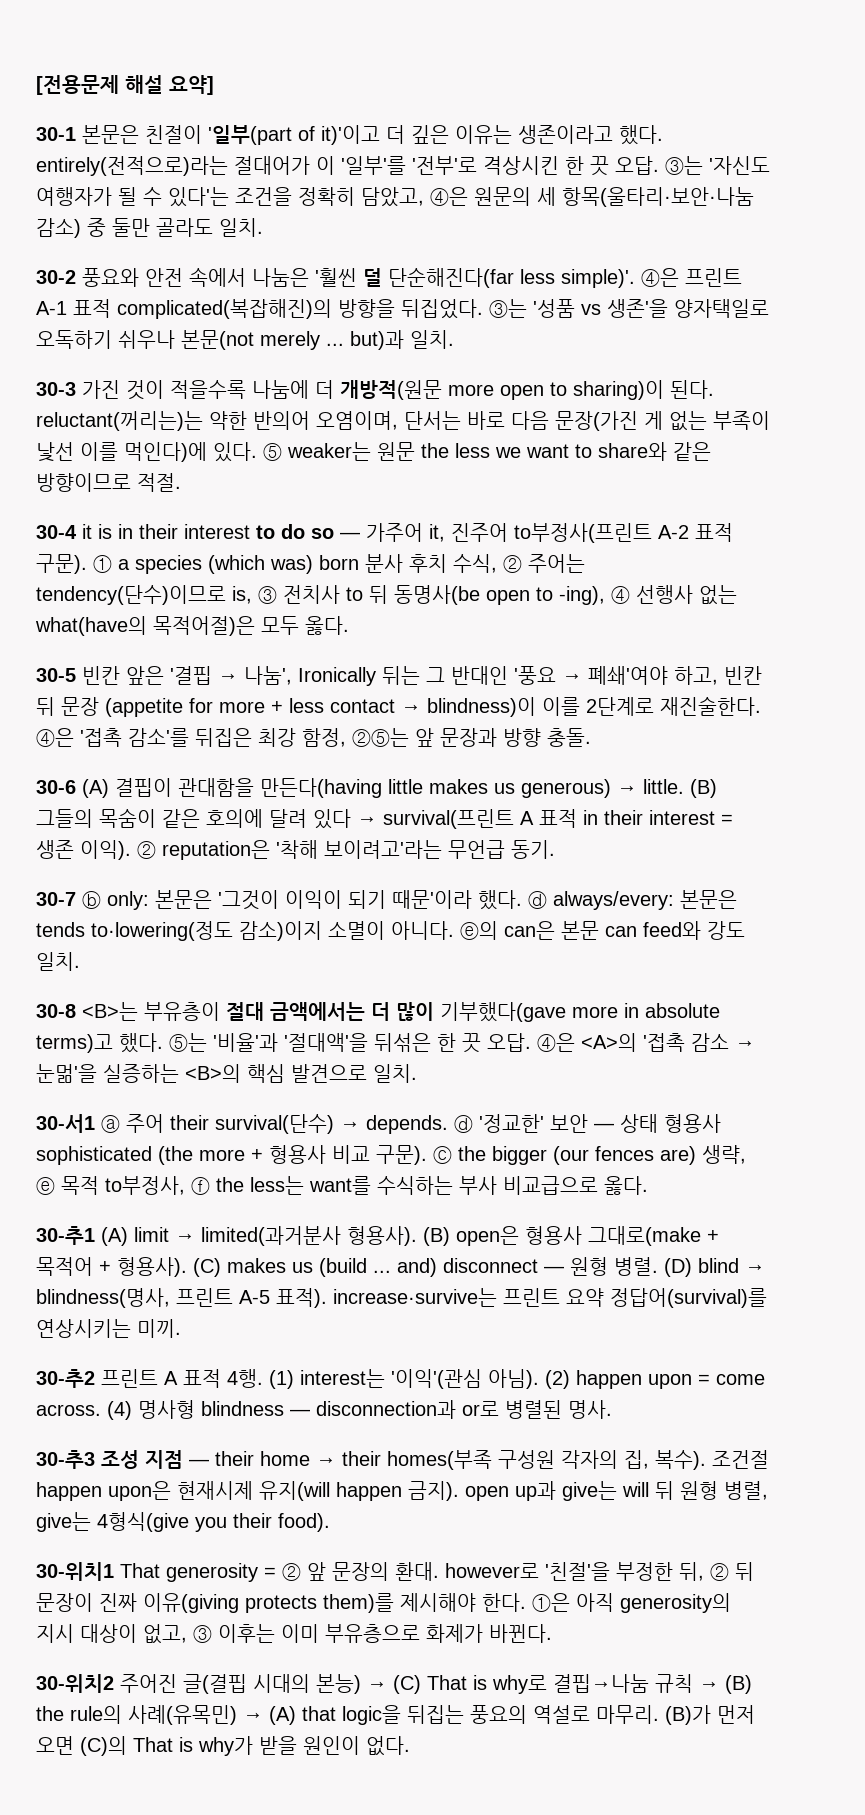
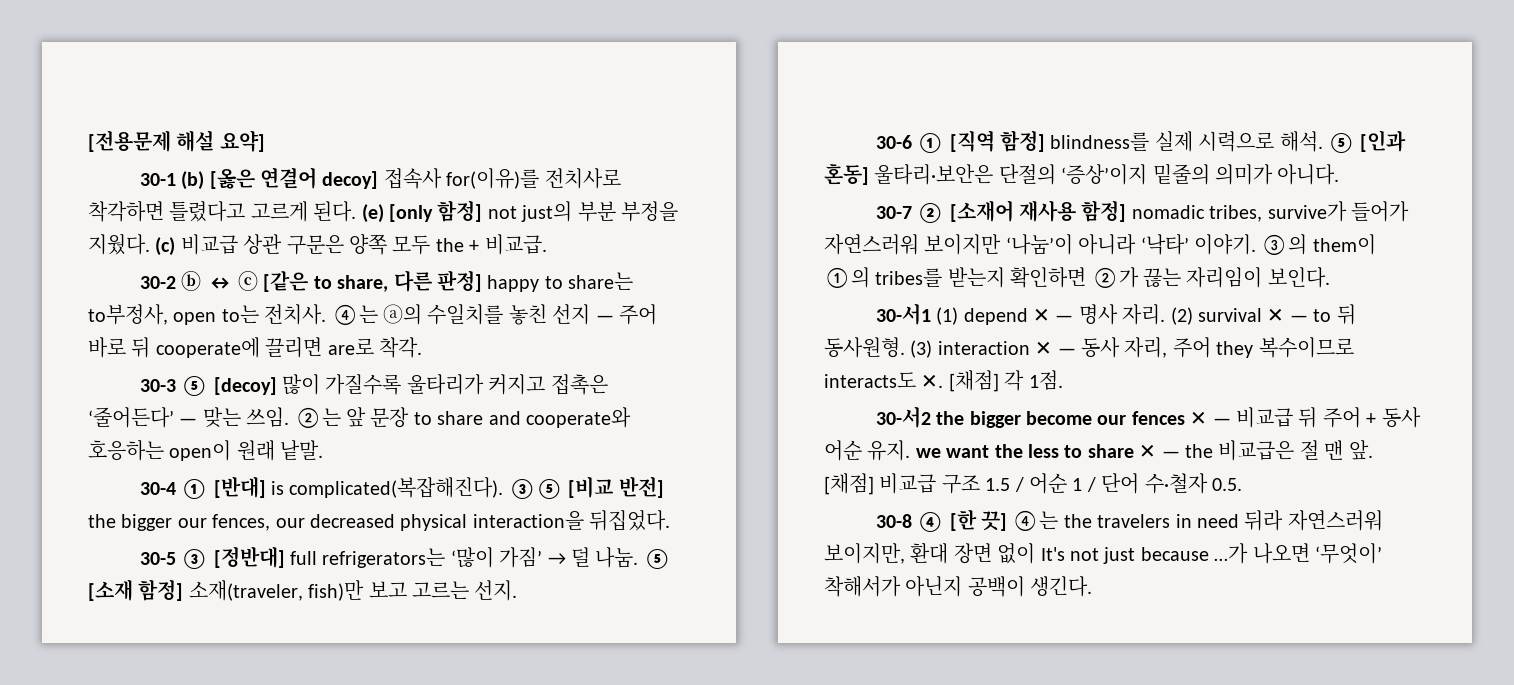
[82,125,663,145] [36,156,770,176] [36,187,754,207] [36,218,263,238] [36,267,742,288] [36,299,769,319] [36,330,454,350] [36,380,714,400] [36,411,770,431] [36,442,711,462] [36,473,181,492] [36,523,733,543] [36,554,585,574] [36,585,737,605] [35,616,349,636] [36,666,762,686] [36,696,761,717] [36,728,591,747] [36,778,717,798] [36,808,733,829] [36,840,555,860] [36,890,737,910] [36,921,745,941] [36,952,80,971] [36,1002,720,1022] [36,1033,755,1053] [36,1064,417,1083] [36,1114,721,1134] [36,1145,746,1165] [36,1176,648,1195] [36,1226,719,1246] [36,1257,765,1277] [36,1288,767,1308] [36,1319,181,1338] [36,1369,765,1389] [36,1400,612,1420] [36,1450,769,1470] [36,1481,768,1501] [36,1512,330,1532] [36,1562,754,1582] [36,1593,731,1613] [36,1624,552,1644] [36,1674,752,1694] [36,1705,755,1725] [36,1736,410,1756] 본문은 친절이 '일부(part of it)'이고 더 깊은 이유는 생존이라고 했다. entirely(전적으로)라는 절대어가 이 '일부'를 '전부'로 격상시킨 한 끗 오답. ③는 '자신도 여행자가 될 수 있다'는 조건을 정확히 담았고, ④은 원문의 세 항목(울타리·보안·나눔 감소) 중 둘만 골라도 일치. // 30-2 풍요와 안전 속에서 나눔은 '훨씬 덜 단순해진다(far less simple)'. ④은 프린트 A-1 표적 complicated(복잡해진)의 방향을 뒤집었다. ③는 '성품 vs 생존'을 양자택일로 오독하기 쉬우나 본문(not merely ... but)과 일치. // 30-3 가진 것이 적을수록 나눔에 더 개방적(원문 more open to sharing)이 된다. reluctant(꺼리는)는 약한 반의어 오염이며, 단서는 바로 다음 문장(가진 게 없는 부족이 낯선 이를 먹인다)에 있다. ⑤ weaker는 원문 the less we want to share와 같은 방향이므로 적절. // 30-4 it is in their interest to do so — 가주어 it, 진주어 to부정사(프린트 A-2 표적 구문). ① a species (which was) born 분사 후치 수식, ② 주어는 tendency(단수)이므로 is, ③ 전치사 to 뒤 동명사(be open to -ing), ④ 선행사 없는 what(have의 목적어절)은 모두 옳다. // 30-5 빈칸 앞은 '결핍 → 나눔', Ironically 뒤는 그 반대인 '풍요 → 폐쇄'여야 하고, 빈칸 뒤 문장 (appetite for more + less contact → blindness)이 이를 2단계로 재진술한다. ④은 '접촉 감소'를 뒤집은 최강 함정, ②⑤는 앞 문장과 방향 충돌. // 30-6 (A) 결핍이 관대함을 만든다(having little makes us generous) → little. (B) 그들의 목숨이 같은 호의에 달려 있다 → survival(프린트 A 표적 in their interest = 생존 이익). ② reputation은 '착해 보이려고'라는 무언급 동기. // 30-7 ⓑ only: 본문은 '그것이 이익이 되기 때문'이라 했다. ⓓ always/every: 본문은 tends to·lowering(정도 감소)이지 소멸이 아니다. ⓔ의 can은 본문 can feed와 강도 일치. // 30-8 <B>는 부유층이 절대 금액에서는 더 많이 기부했다(gave more in absolute terms)고 했다. ⑤는 '비율'과 '절대액'을 뒤섞은 한 끗 오답. ④은 <A>의 '접촉 감소 → 눈멂'을 실증하는 <B>의 핵심 발견으로 일치. // 30-서1 ⓐ 주어 their survival(단수) → depends. ⓓ '정교한' 보안 — 상태 형용사 sophisticated (the more + 형용사 비교 구문). ⓒ the bigger (our fences are) 생략, ⓔ 목적 to부정사, ⓕ the less는 want를 수식하는 부사 비교급으로 옳다. // 30-추1 (A) limit → limited(과거분사 형용사). (B) open은 형용사 그대로(make + 목적어 + 형용사). (C) makes us (build ... and) disconnect — 원형 병렬. (D) blind → blindness(명사, 프린트 A-5 표적). increase·survive는 프린트 요약 정답어(survival)를 연상시키는 미끼. // 30-추2 프린트 A 표적 4행. (1) interest는 '이익'(관심 아님). (2) happen upon = come across. (4) 명사형 blindness — disconnection과 or로 병렬된 명사. // 30-추3 조성 지점 — their home → their homes(부족 구성원 각자의 집, 복수). 조건절 happen upon은 현재시제 유지(will happen 금지). open up과 give는 will 뒤 원형 병렬, give는 4형식(give you their food). // 30-위치1 That generosity = ② 앞 문장의 환대. however로 '친절'을 부정한 뒤, ② 뒤 문장이 진짜 이유(giving protects them)를 제시해야 한다. ①은 아직 generosity의 지시 대상이 없고, ③ 이후는 이미 부유층으로 화제가 바뀐다. // 30-위치2 주어진 글(결핍 시대의 본능) → (C) That is why로 결핍→나눔 규칙 → (B) the rule의 사례(유목민) → (A) that logic을 뒤집는 풍요의 역설로 마무리. (B)가 먼저 오면 (C)의 That is why가 받을 원인이 없다. -> [181,167,621,190] [88,200,678,223] [88,233,547,256] [139,270,634,292] [88,304,657,325] [88,337,422,358] [139,374,608,396] [88,407,631,428] [88,440,324,461] [139,476,664,499] [88,510,671,531] [139,546,671,569] [88,579,518,601] [875,130,1407,153] [824,164,1340,185] [875,200,1409,223] [824,234,1376,255] [824,267,1330,288] [875,303,1356,325] [824,337,1354,358] [824,370,1063,392] [875,406,1421,428] [824,440,1373,461] [824,473,1242,495] [875,509,1383,532] [824,543,1382,564] [824,576,1093,597] (b) [옳은 연결어 decoy] 접속사 for(이유)를 전치사로 착각하면 틀렸다고 고르게 된다. (e) [only 함정] not just의 부분 부정을 지웠다. (c) 비교급 상관 구문은 양쪽 모두 the + 비교급. // 30-2 ⓑ ↔ ⓒ [같은 to share, 다른 판정] happy to share는 to부정사, open to는 전치사. ④는 ⓐ의 수일치를 놓친 선지 — 주어 바로 뒤 cooperate에 끌리면 are로 착각. // 30-3 ⑤ [decoy] 많이 가질수록 울타리가 커지고 접촉은 ‘줄어든다’ — 맞는 쓰임. ②는 앞 문장 to share and cooperate와 호응하는 open이 원래 낱말. // 30-4 ① [반대] is complicated(복잡해진다). ③⑤ [비교 반전] the bigger our fences, our decreased physical interaction을 뒤집었다. // 30-5 ③ [정반대] full refrigerators는 ‘많이 가짐’ → 덜 나눔. ⑤ [소재 함정] 소재(traveler, fish)만 보고 고르는 선지. // 30-6 ① [직역 함정] blindness를 실제 시력으로 해석. ⑤ [인과 혼동] 울타리·보안은 단절의 ‘증상’이지 밑줄의 의미가 아니다. // 30-7 ② [소재어 재사용 함정] nomadic tribes, survive가 들어가 자연스러워 보이지만 ‘나눔’이 아니라 ‘낙타’ 이야기. ③의 them이 ①의 tribes를 받는지 확인하면 ②가 끊는 자리임이 보인다. // 30-서1 (1) depend ✕ — 명사 자리. (2) survival ✕ — to 뒤 동사원형. (3) interaction ✕ — 동사 자리, 주어 they 복수이므로 interacts도 ✕. [채점] 각 1점. // 30-서2 the bigger become our fences ✕ — 비교급 뒤 주어 + 동사 어순 유지. we want the less to share ✕ — the 비교급은 절 맨 앞. [채점] 비교급 구조 1.5 / 어순 1 / 단어 수·철자 0.5. // 30-8 ④ [한 끗] ④는 the travelers in need 뒤라 자연스러워 보이지만, 환대 장면 없이 It's not just because …가 나오면 ‘무엇이’ 착해서가 아닌지 공백이 생긴다.

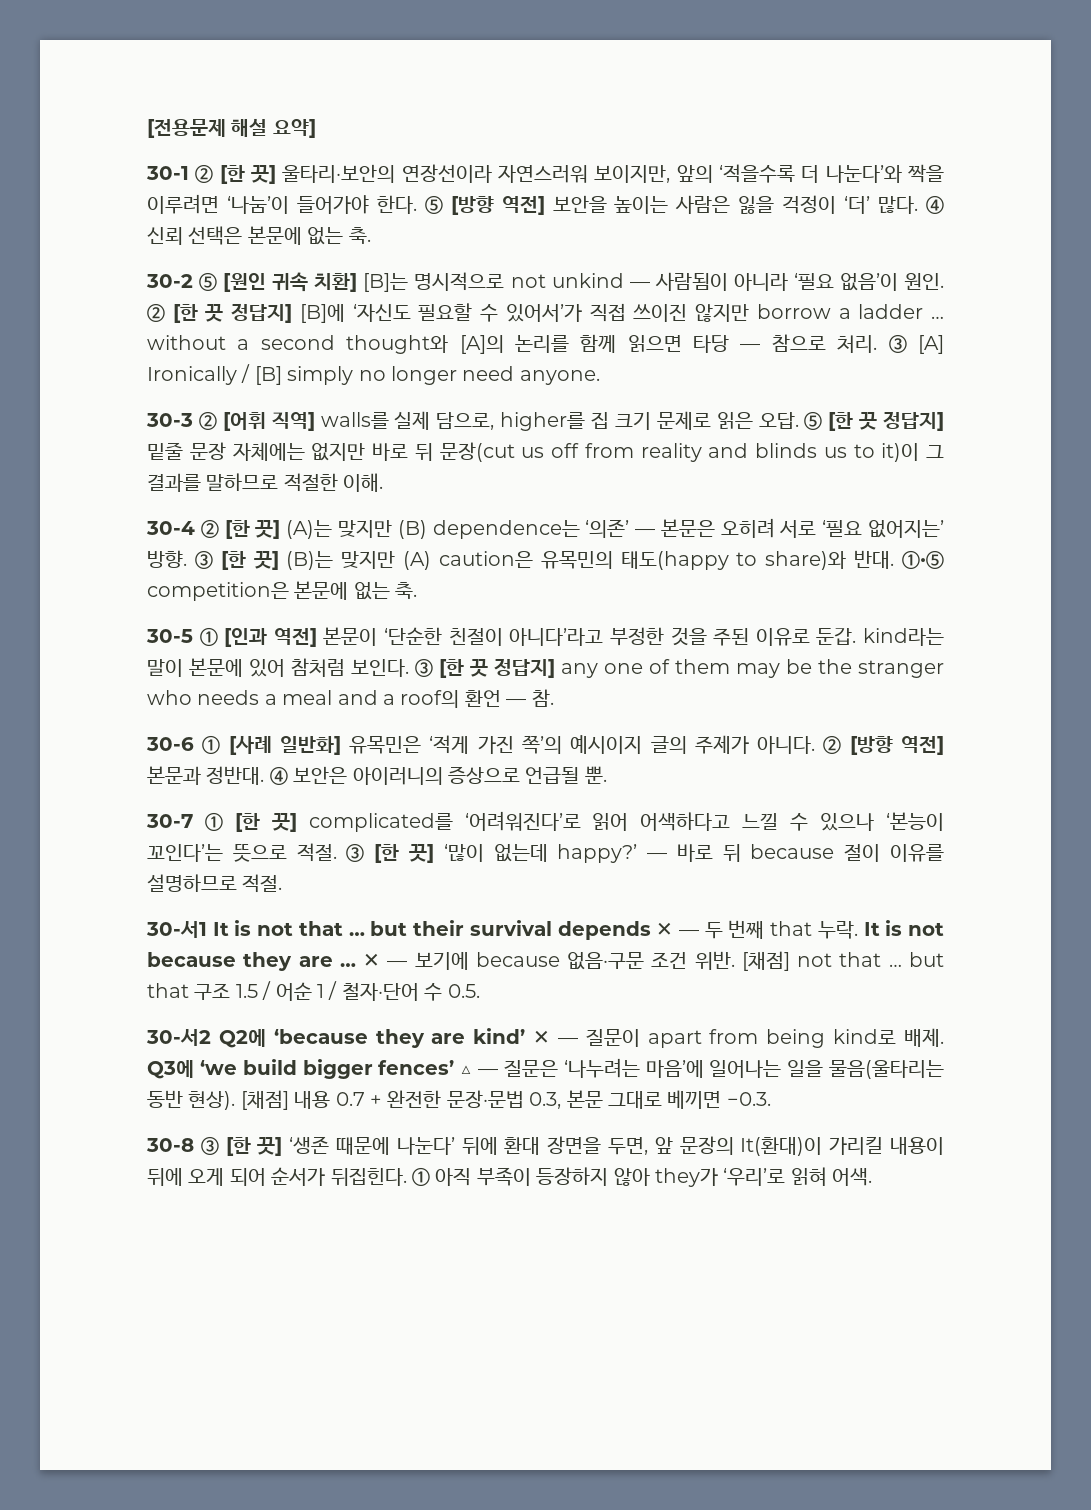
[181,167,621,190] [88,200,678,223] [88,233,547,256] [139,270,634,292] [88,304,657,325] [88,337,422,358] [139,374,608,396] [88,407,631,428] [88,440,324,461] [139,476,664,499] [88,510,671,531] [139,546,671,569] [88,579,518,601] [875,130,1407,153] [824,164,1340,185] [875,200,1409,223] [824,234,1376,255] [824,267,1330,288] [875,303,1356,325] [824,337,1354,358] [824,370,1063,392] [875,406,1421,428] [824,440,1373,461] [824,473,937,495] (b) [옳은 연결어 decoy] 접속사 for(이유)를 전치사로 착각하면 틀렸다고 고르게 된다. (e) [only 함정] not just의 부분 부정을 지웠다. (c) 비교급 상관 구문은 양쪽 모두 the + 비교급. // 30-2 ⓑ ↔ ⓒ [같은 to share, 다른 판정] happy to share는 to부정사, open to는 전치사. ④는 ⓐ의 수일치를 놓친 선지 — 주어 바로 뒤 cooperate에 끌리면 are로 착각. // 30-3 ⑤ [decoy] 많이 가질수록 울타리가 커지고 접촉은 ‘줄어든다’ — 맞는 쓰임. ②는 앞 문장 to share and cooperate와 호응하는 open이 원래 낱말. // 30-4 ① [반대] is complicated(복잡해진다). ③⑤ [비교 반전] the bigger our fences, our decreased physical interaction을 뒤집었다. // 30-5 ③ [정반대] full refrigerators는 ‘많이 가짐’ → 덜 나눔. ⑤ [소재 함정] 소재(traveler, fish)만 보고 고르는 선지. // 30-6 ① [직역 함정] blindness를 실제 시력으로 해석. ⑤ [인과 혼동] 울타리·보안은 단절의 ‘증상’이지 밑줄의 의미가 아니다. // 30-7 ② [소재어 재사용 함정] nomadic tribes, survive가 들어가 자연스러워 보이지만 ‘나눔’이 아니라 ‘낙타’ 이야기. ③의 them이 ①의 tribes를 받는지 확인하면 ②가 끊는 자리임이 보인다. // 30-서1 (1) depend ✕ — 명사 자리. (2) survival ✕ — to 뒤 동사원형. (3) interaction ✕ — 동사 자리, 주어 they 복수이므로 interacts도 ✕. [채점] 각 1점. // 30-서2 the bigger become our fences ✕ — 비교급 뒤 주어 + 동사 어순 유지. we want the less to share ✕ — the 비교급은 절 맨 앞. [채점] 비교급 -> [195,164,945,184] [147,194,945,215] [147,226,371,245] [146,272,944,292] [147,303,945,323] [147,334,944,354] [147,364,600,385] [146,411,944,431] [147,442,944,462] [147,473,384,492] [146,518,945,539] [147,550,944,570] [147,581,418,601] [146,627,945,647] [147,658,944,678] [147,689,554,708] [146,735,945,755] [147,766,607,786] [146,811,944,832] [147,843,945,863] [147,874,283,893] [146,920,944,940] [147,951,944,971] [147,983,189,998] ② [한 끗] 울타리·보안의 연장선이라 자연스러워 보이지만, 앞의 ‘적을수록 더 나눈다’와 짝을 이루려면 ‘나눔’이 들어가야 한다. ⑤ [방향 역전] 보안을 높이는 사람은 잃을 걱정이 ‘더’ 많다. ④ 신뢰 선택은 본문에 없는 축. // 30-2 ⑤ [원인 귀속 치환] [B]는 명시적으로 not unkind — 사람됨이 아니라 ‘필요 없음’이 원인. ② [한 끗 정답지] [B]에 ‘자신도 필요할 수 있어서’가 직접 쓰이진 않지만 borrow a ladder … without a second thought와 [A]의 논리를 함께 읽으면 타당 — 참으로 처리. ③ [A] Ironically / [B] simply no longer need anyone. // 30-3 ② [어휘 직역] walls를 실제 담으로, higher를 집 크기 문제로 읽은 오답. ⑤ [한 끗 정답지] 밑줄 문장 자체에는 없지만 바로 뒤 문장(cut us off from reality and blinds us to it)이 그 결과를 말하므로 적절한 이해. // 30-4 ② [한 끗] (A)는 맞지만 (B) dependence는 ‘의존’ — 본문은 오히려 서로 ‘필요 없어지는’ 방향. ③ [한 끗] (B)는 맞지만 (A) caution은 유목민의 태도(happy to share)와 반대. ①·⑤ competition은 본문에 없는 축. // 30-5 ① [인과 역전] 본문이 ‘단순한 친절이 아니다’라고 부정한 것을 주된 이유로 둔갑. kind라는 말이 본문에 있어 참처럼 보인다. ③ [한 끗 정답지] any one of them may be the stranger who needs a meal and a roof의 환언 — 참. // 30-6 ① [사례 일반화] 유목민은 ‘적게 가진 쪽’의 예시이지 글의 주제가 아니다. ② [방향 역전] 본문과 정반대. ④ 보안은 아이러니의 증상으로 언급될 뿐. // 30-7 ① [한 끗] complicated를 ‘어려워진다’로 읽어 어색하다고 느낄 수 있으나 ‘본능이 꼬인다’는 뜻으로 적절. ③ [한 끗] ‘많이 없는데 happy?’ — 바로 뒤 because 절이 이유를 설명하므로 적절. // 30-서1 It is not that … but their survival depends ✕ — 두 번째 that 누락. It is not because they are … ✕ — 보기에 because 없음·구문 조건 위반. [채점] not that … but that
[1101,473,1208,494] 단어 수·철자 -> [341,983,443,1001] 철자·단어 수
(1242, 484) none -> [146,1028,944,1048] [147,1058,944,1079] [147,1090,771,1110] // 30-서2 Q2에 ‘because they are kind’ ✕ — 질문이 apart from being kind로 배제. Q3에 ‘we build bigger fences’ △ — 질문은 ‘나누려는 마음’에 일어나는 일을 물음(울타리는 동반 현상). [채점] 내용 0.7 + 완전한 문장·문법 0.3, 본문 그대로 베끼면 −0.3.
[917,509,1383,532] [824,543,1382,564] [824,576,1093,597] ④ [한 끗] ④는 the travelers in need 뒤라 자연스러워 보이지만, 환대 장면 없이 It's not just because …가 나오면 ‘무엇이’ 착해서가 아닌지 공백이 생긴다. -> [200,1136,944,1156] [147,1167,873,1187] ③ [한 끗] ‘생존 때문에 나눈다’ 뒤에 환대 장면을 두면, 앞 문장의 It(환대)이 가리킬 내용이 뒤에 오게 되어 순서가 뒤집힌다. ① 아직 부족이 등장하지 않아 they가 ‘우리’로 읽혀 어색.

